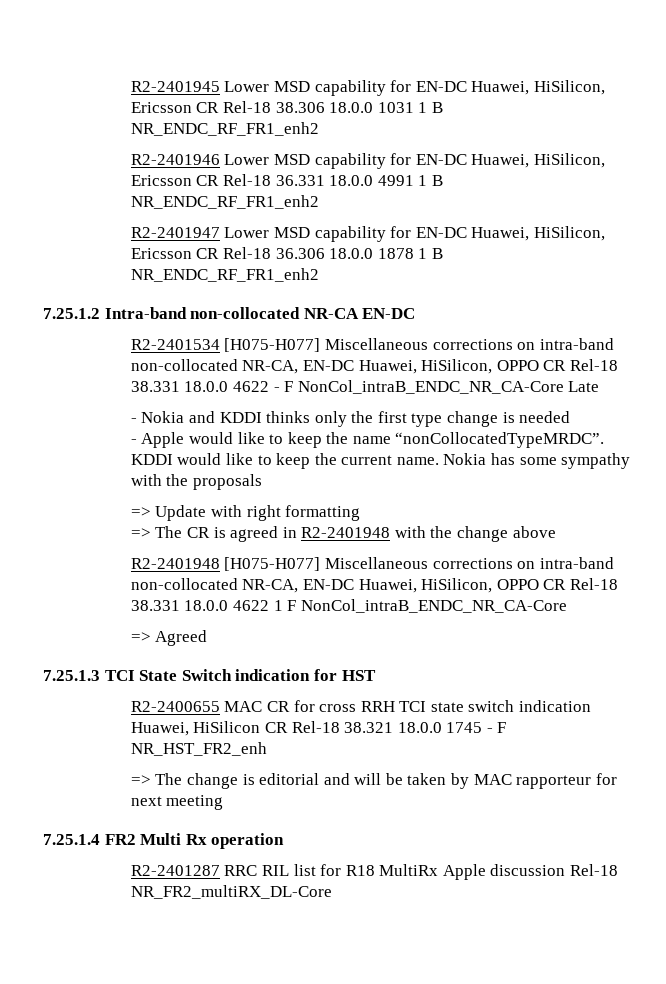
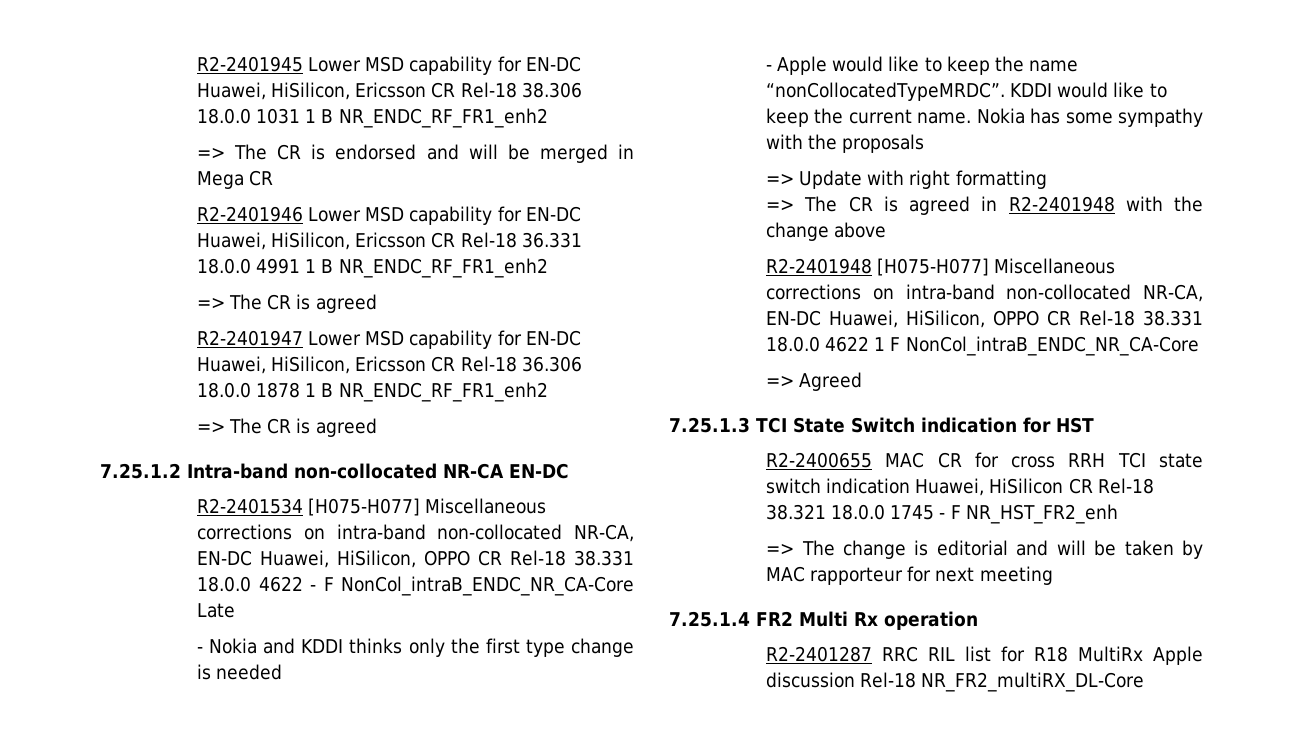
(319, 129) none -> [197,144,634,163] [197,170,274,189] // => The CR is endorsed and will be merged in Mega CR
(319, 202) none -> [197,294,377,313] // => The CR is agreed
(319, 275) none -> [197,418,377,437] // => The CR is agreed

